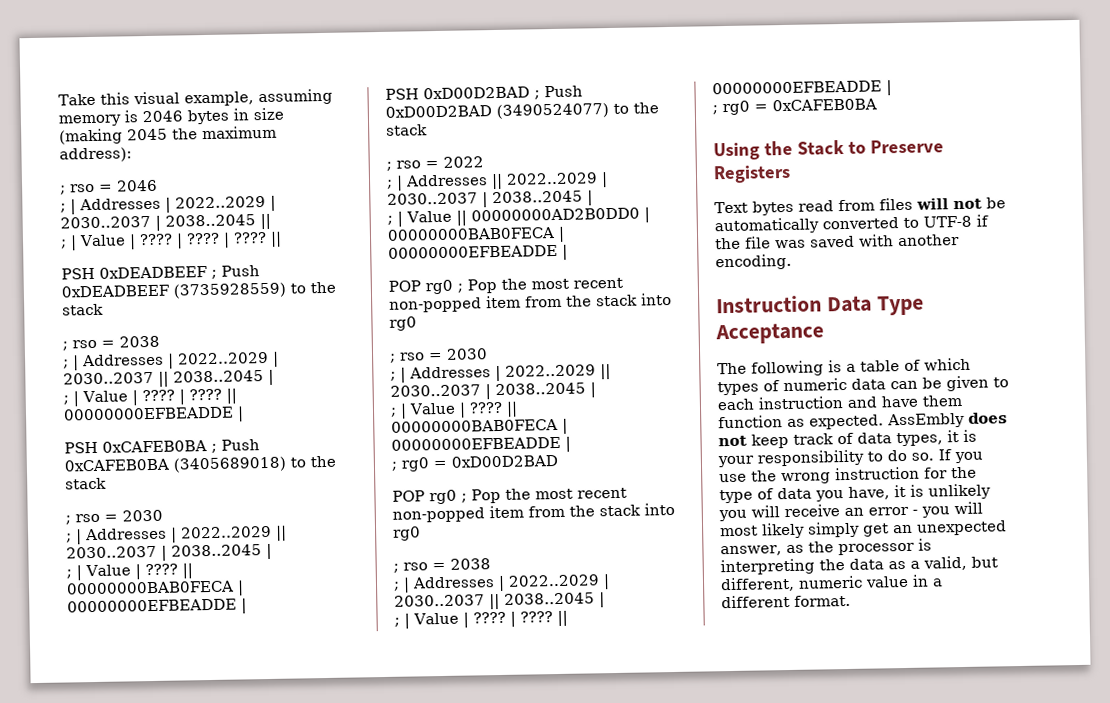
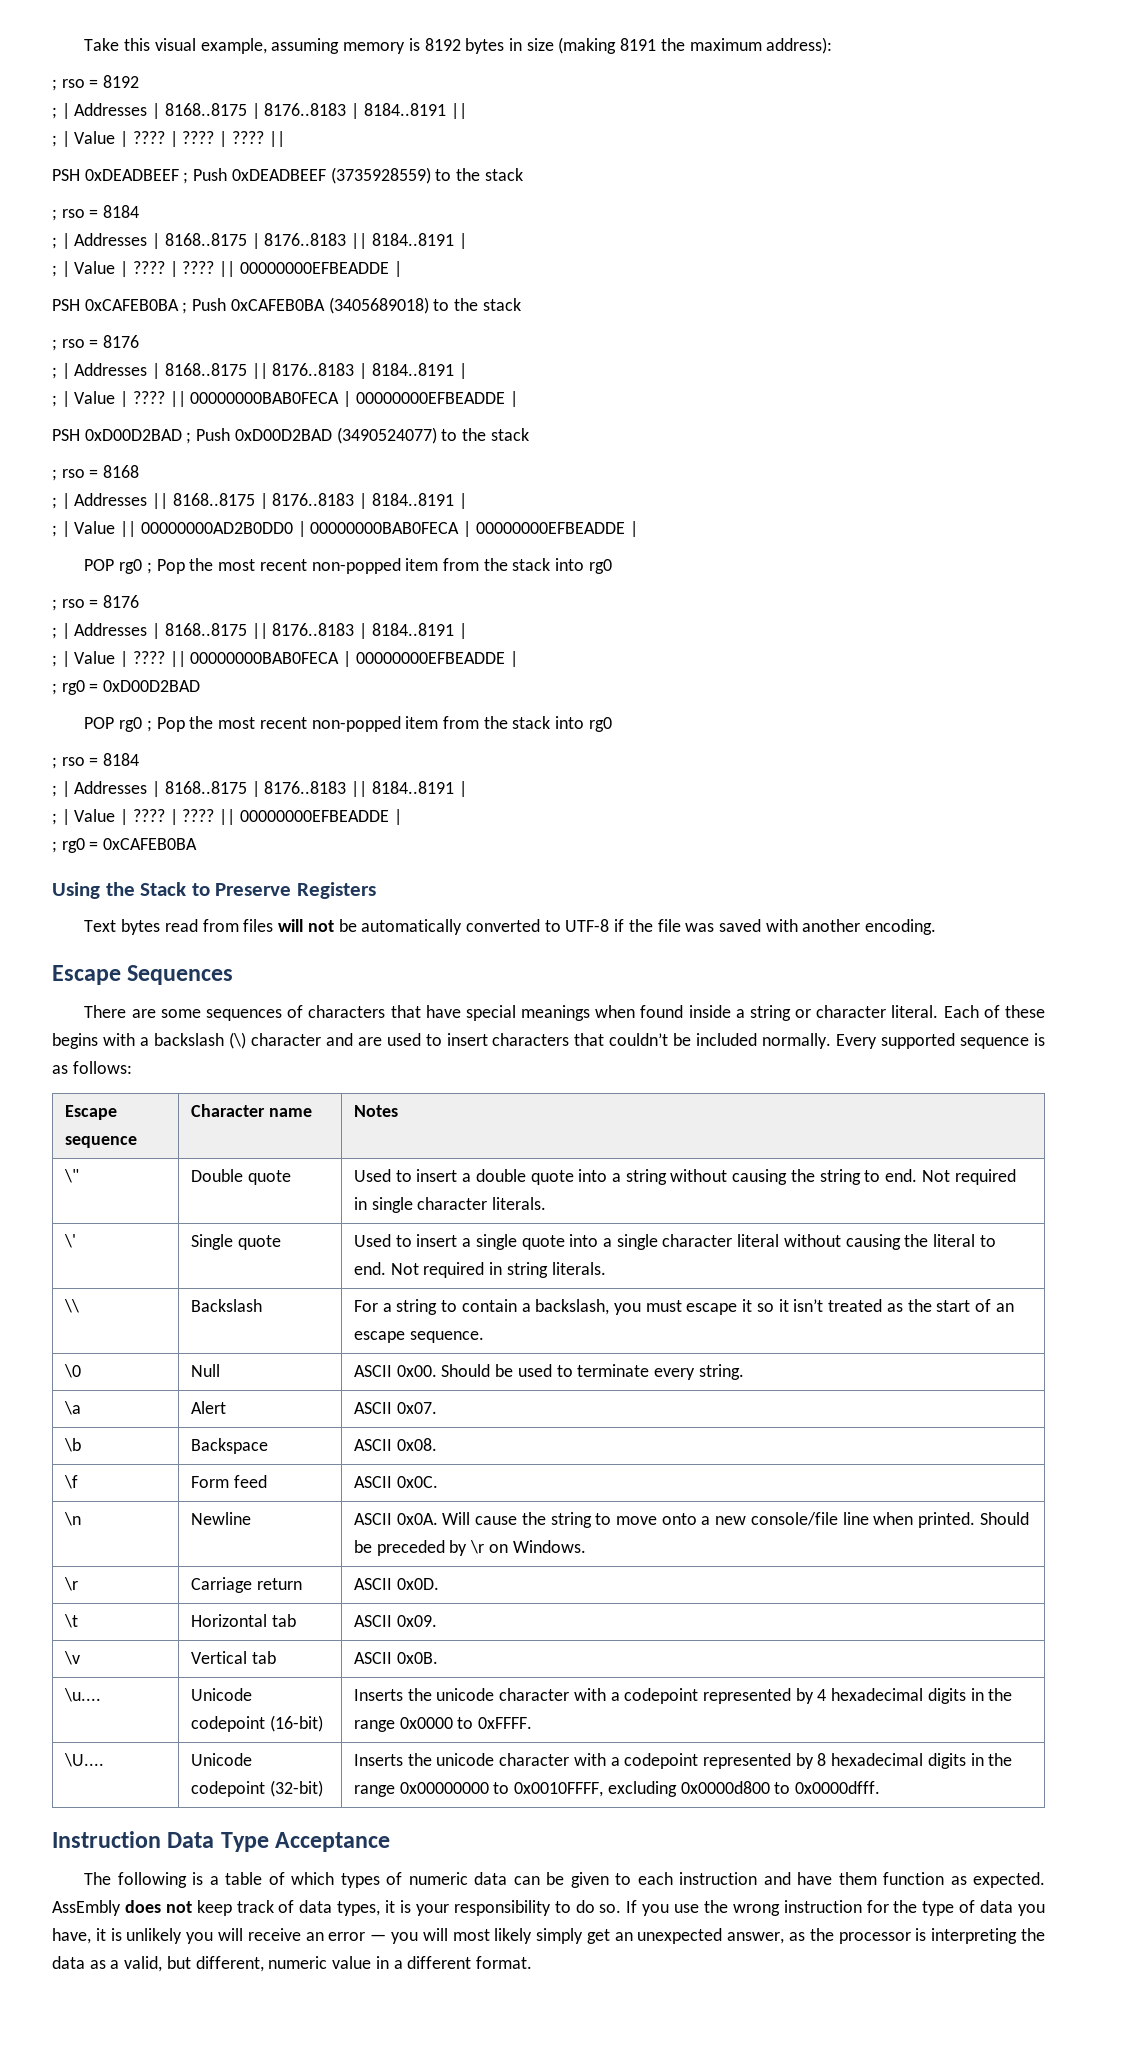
[142,110,183,123] 2046 -> [424,38,461,51] 8192
[127,128,168,141] 2045 -> [620,38,657,51] 8191
[116,179,158,192] [60,195,276,215] [60,214,256,231] 2046 // ; | Addresses | 2022..2029 | 2030..2037 | 2038..2045 -> [103,75,140,88] [52,103,446,119] 8192 // ; | Addresses | 8168..8175 | 8176..8183 | 8184..8191
[119,335,160,348] [63,351,279,371] [63,370,264,387] 2038 // ; | Addresses | 2022..2029 | 2030..2037 || 2038..2045 -> [103,205,140,218] [52,233,454,249] 8184 // ; | Addresses | 8168..8175 | 8176..8183 || 8184..8191
[122,509,163,522] [66,525,287,545] [66,544,262,561] 2030 // ; | Addresses | 2022..2029 || 2030..2037 | 2038..2045 -> [103,335,140,348] [52,363,454,379] 8176 // ; | Addresses | 8168..8175 || 8176..8183 | 8184..8191
[443,156,484,168] 2022 -> [103,465,140,478] 8168
[506,172,608,188] [387,190,583,208] 2022..2029 | 2030..2037 | 2038..2045 -> [172,493,454,509] 8168..8175 | 8176..8183 | 8184..8191
[446,348,488,360] [390,364,611,383] [390,382,586,400] 2030 // ; | Addresses | 2022..2029 || 2030..2037 | 2038..2045 -> [103,595,140,608] [52,623,454,639] 8176 // ; | Addresses | 8168..8175 || 8176..8183 | 8184..8191
[450,558,491,570] [393,574,610,593] [394,592,595,610] 2038 // ; | Addresses | 2022..2029 | 2030..2037 || 2038..2045 -> [103,753,140,766] [52,781,454,797] 8184 // ; | Addresses | 8168..8175 | 8176..8183 || 8184..8191
(792, 262) none -> [52,965,234,985] [84,1005,1045,1021] [52,1032,1046,1049] [52,1061,132,1074] [64,1105,117,1120] [64,1136,137,1148] [190,1104,312,1117] [353,1105,398,1117] [63,1169,79,1183] [190,1169,291,1185] [353,1169,1016,1185] [353,1197,547,1213] [63,1234,76,1248] [190,1234,281,1250] [353,1234,996,1250] [353,1262,606,1278] [63,1299,79,1313] [190,1299,262,1312] [353,1299,1014,1315] [353,1331,484,1343] [63,1364,81,1378] [190,1364,220,1377] [353,1364,744,1380] [63,1401,81,1415] [190,1401,226,1414] [353,1402,437,1414] [63,1438,81,1452] [190,1438,268,1454] [353,1438,437,1451] [63,1475,78,1489] [190,1475,267,1488] [353,1476,438,1488] [63,1512,81,1526] [190,1512,251,1525] [353,1512,1029,1528] [353,1540,586,1556] [63,1577,78,1591] [190,1577,302,1593] [353,1578,439,1590] [63,1614,78,1628] [190,1614,296,1627] [353,1615,437,1627] [63,1651,80,1665] [190,1651,276,1664] [353,1652,438,1664] [63,1688,101,1702] [190,1688,252,1701] [190,1715,323,1732] [353,1688,1013,1704] [353,1717,533,1732] [63,1753,104,1767] [190,1753,252,1766] [190,1780,323,1797] [353,1753,1013,1769] [353,1781,880,1797] // Escape Sequences // There are some sequences of characters that have special meanings when found inside a string or character literal. Each of these begins with a backslash (\) character and are used to insert characters that couldn’t be included normally. Every supported sequence is as follows: // Escape sequence | Character name | Notes // \" | Double quote | Used to insert a double quote into a string without causing the string to end. Not required in single character literals. // \' | Single quote | Used to insert a single quote into a single character literal without causing the literal to end. Not required in string literals. // \\ | Backslash | For a string to contain a backslash, you must escape it so it isn’t treated as the start of an escape sequence. // \0 | Null | ASCII 0x00. Should be used to terminate every string. // \a | Alert | ASCII 0x07. // \b | Backspace | ASCII 0x08. // \f | Form feed | ASCII 0x0C. // \n | Newline | ASCII 0x0A. Will cause the string to move onto a new console/file line when printed. Should be preceded by \r on Windows. // \r | Carriage return | ASCII 0x0D. // \t | Horizontal tab | ASCII 0x09. // \v | Vertical tab | ASCII 0x0B. // \u.... | Unicode codepoint (16-bit) | Inserts the unicode character with a codepoint represented by 4 hexadecimal digits in the range 0x0000 to 0xFFFF. // \U.... | Unicode codepoint (32-bit) | Inserts the unicode character with a codepoint represented by 8 hexadecimal digits in the range 0x00000000 to 0x0010FFFF, excluding 0x0000d800 to 0x0000dfff.
[912,509,918,515] - -> [370,1934,387,1941] —

